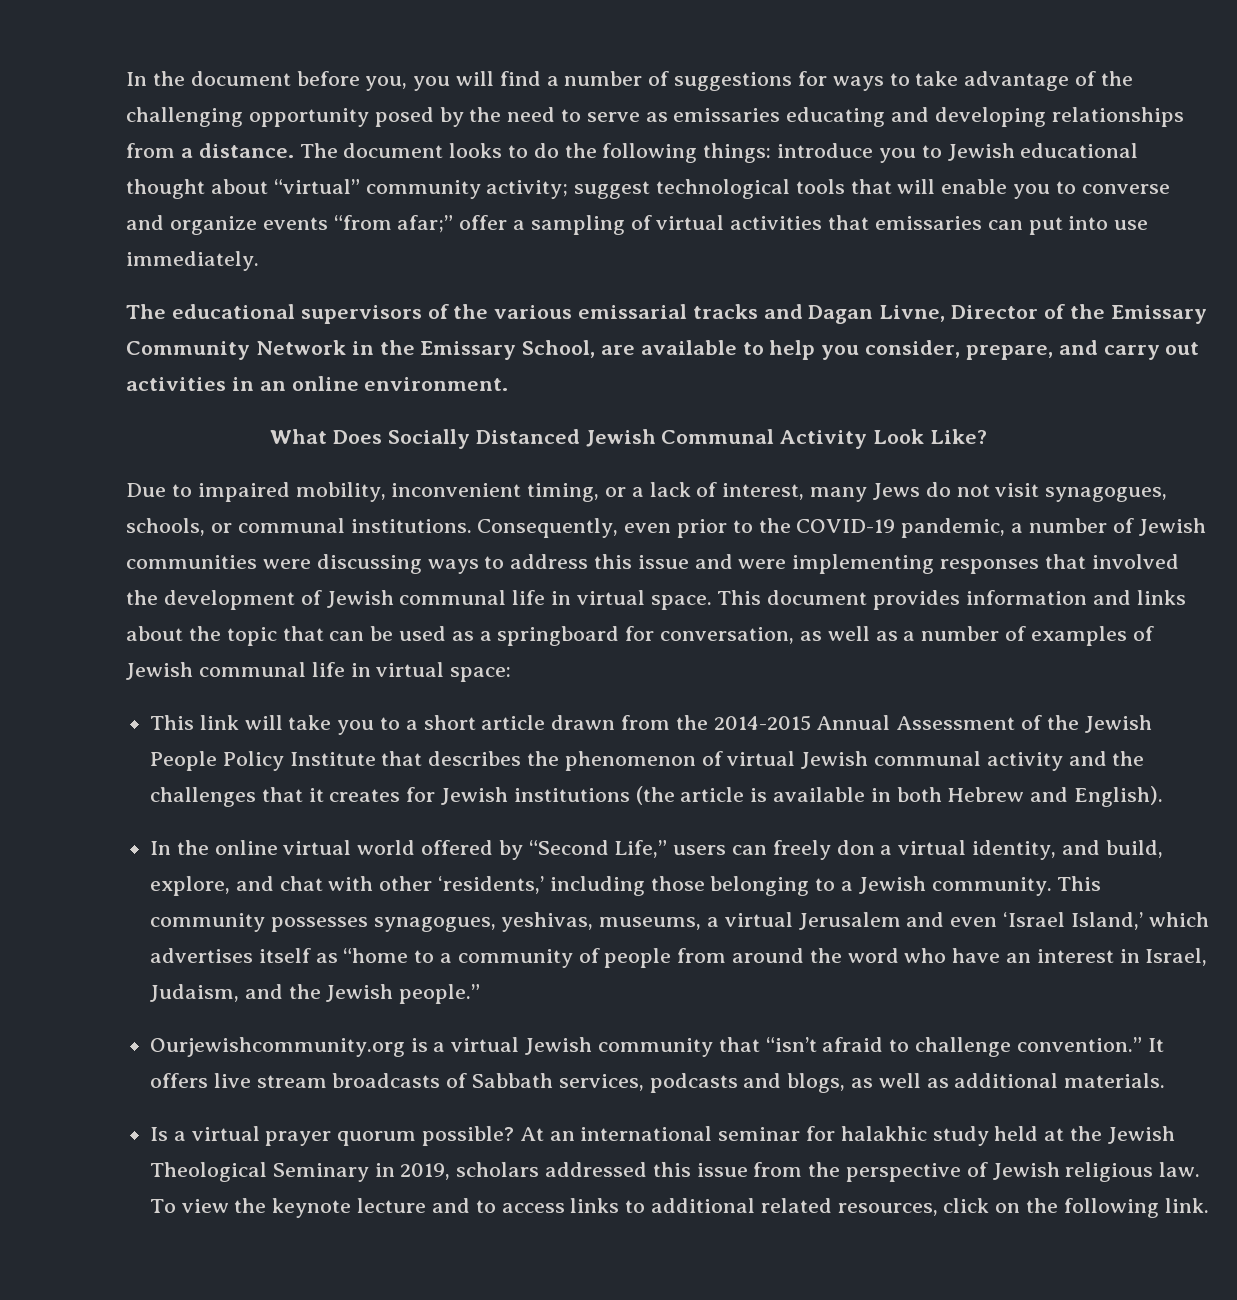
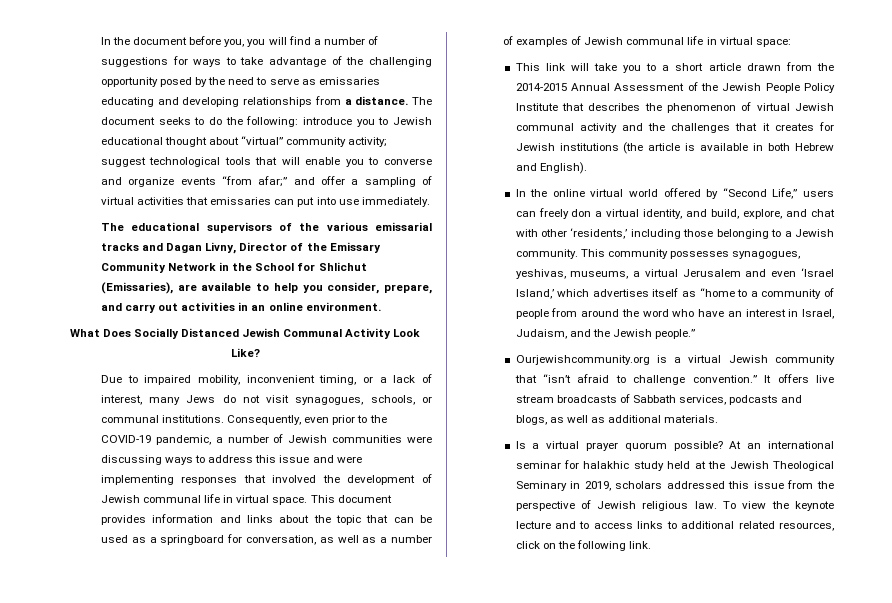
[449,143,503,158] looks -> [158,117,191,125] seeks
[602,143,772,163] following things: -> [246,116,299,127] following:
(454, 224) none -> [293,177,315,185] and
[879,305,946,322] Livne, -> [205,242,237,254] Livny,
[420,340,596,360] Emissary School, -> [255,262,367,271] [100,282,173,294] School for Shlichut (Emissaries),

